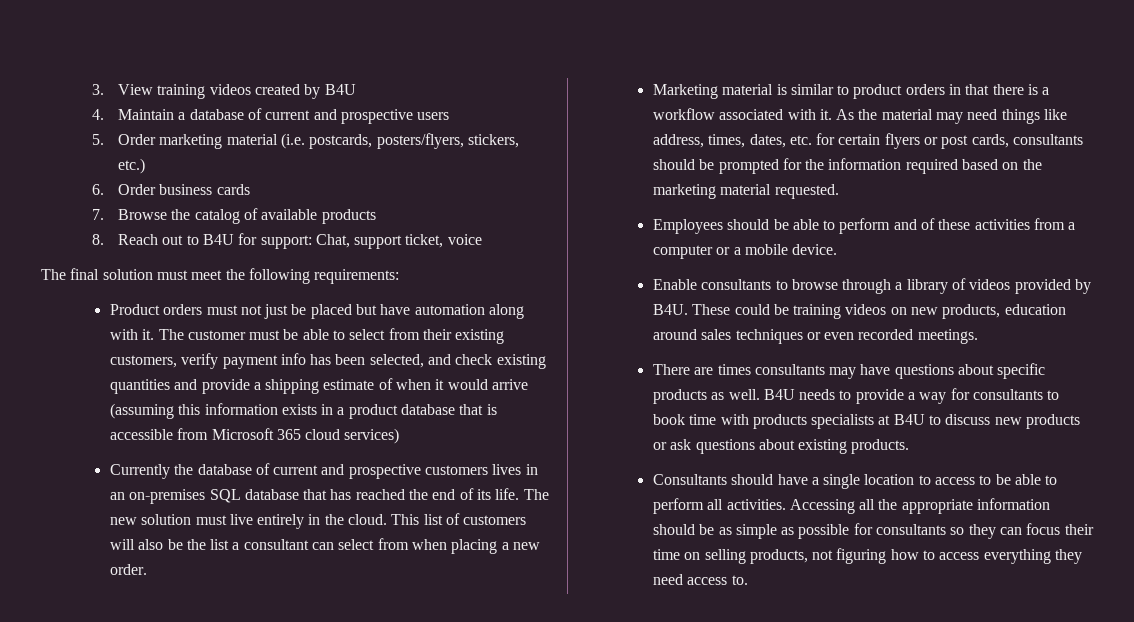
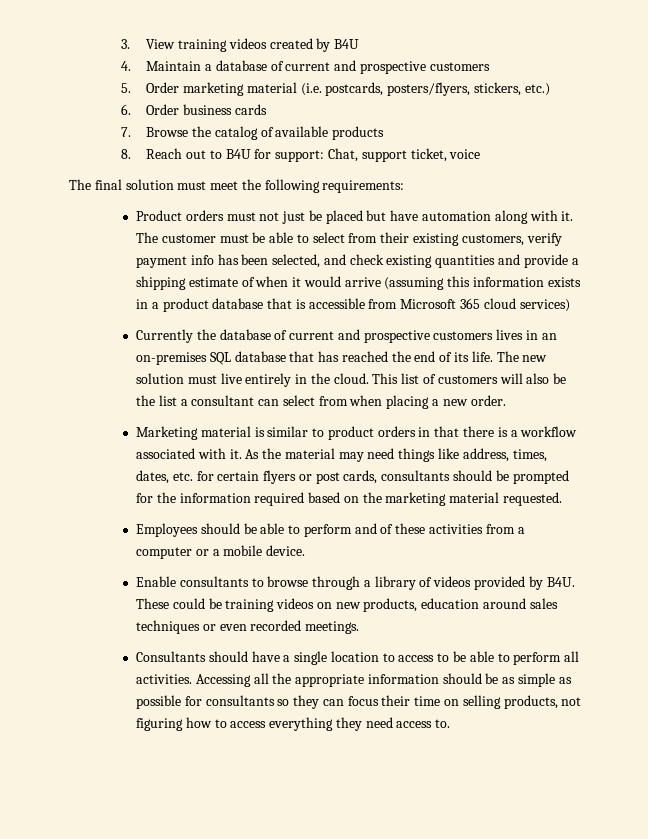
[417,112,450,120] users -> [429,62,490,71] customers
[652,363,1046,379] [652,388,1060,404] [652,414,1081,429] [652,439,910,454] // There are times consultants may have questions about specific products as well. B4U needs to provide a way for consultants to book time with products specialists at B4U to discuss new products or ask questions about existing products. -> (360, 627) none

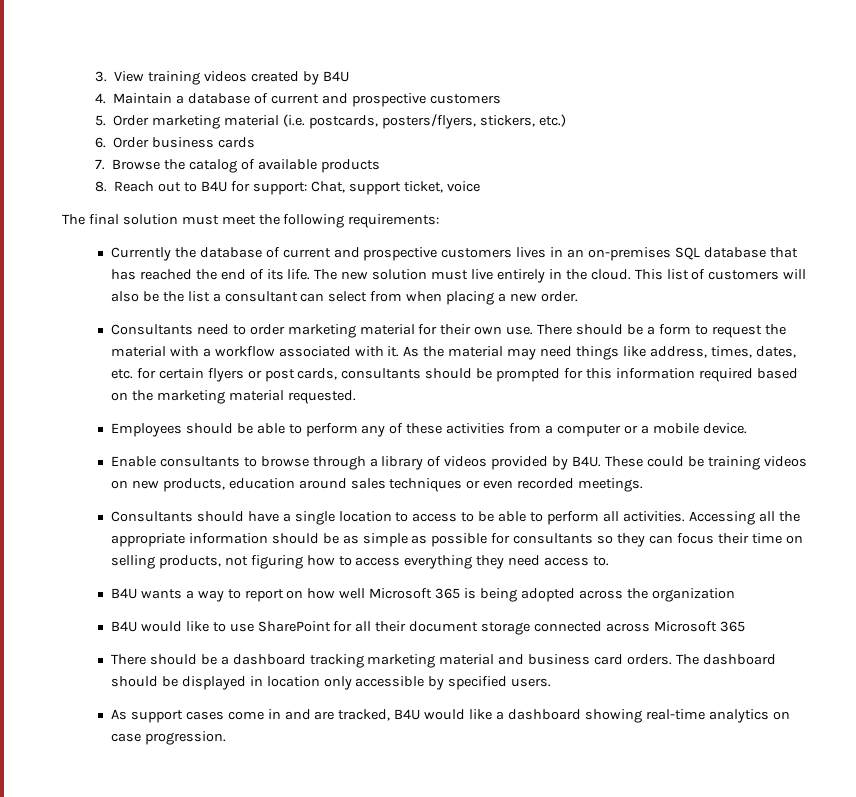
[135,210,574,224] [135,232,562,246] [135,254,579,268] [135,276,581,290] [135,298,570,312] // Product orders must not just be placed but have automation along with it. The customer must be able to select from their existing customers, verify payment info has been selected, and check existing quantities and provide a shipping estimate of when it would arrive (assuming this information exists in a product database that is accessible from Microsoft 365 cloud services) -> (440, 221) none
[135,426,508,440] Marketing material is similar to product orders in that there is -> [110,324,786,338] [110,346,199,357] Consultants need to order marketing material for their own use. There should be a form to request the material with
[156,492,176,503] the -> [585,368,612,379] this
[354,523,377,534] and -> [361,425,386,437] any
(451, 723) none -> [110,588,735,602] [110,621,745,635] [110,654,776,668] [110,676,552,690] [110,709,790,723] [110,731,226,745] // B4U wants a way to report on how well Microsoft 365 is being adopted across the organization // B4U would like to use SharePoint for all their document storage connected across Microsoft 365 // There should be a dashboard tracking marketing material and business card orders. The dashboard should be displayed in location only accessible by specified users. // As support cases come in and are tracked, B4U would like a dashboard showing real-time analytics on case progression.

